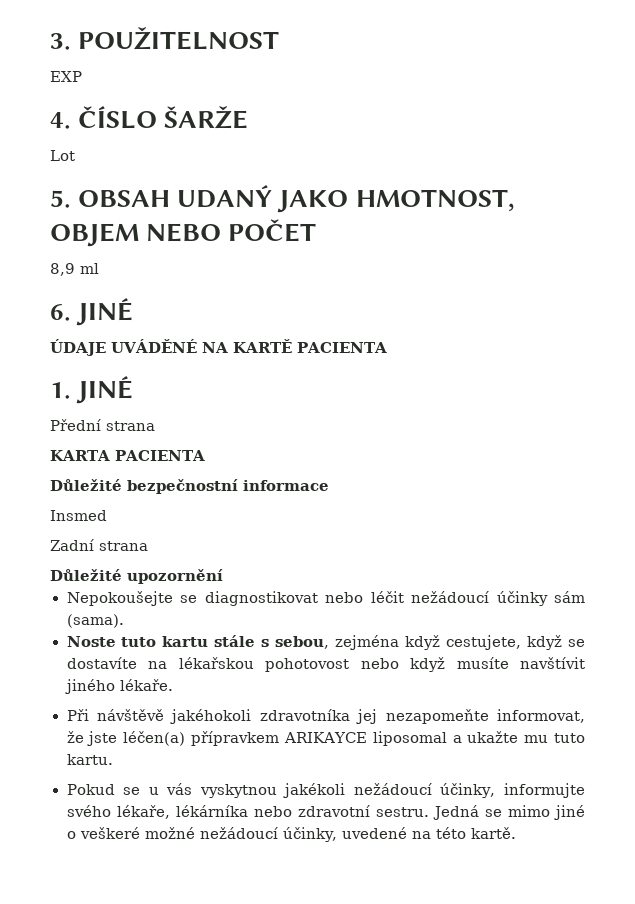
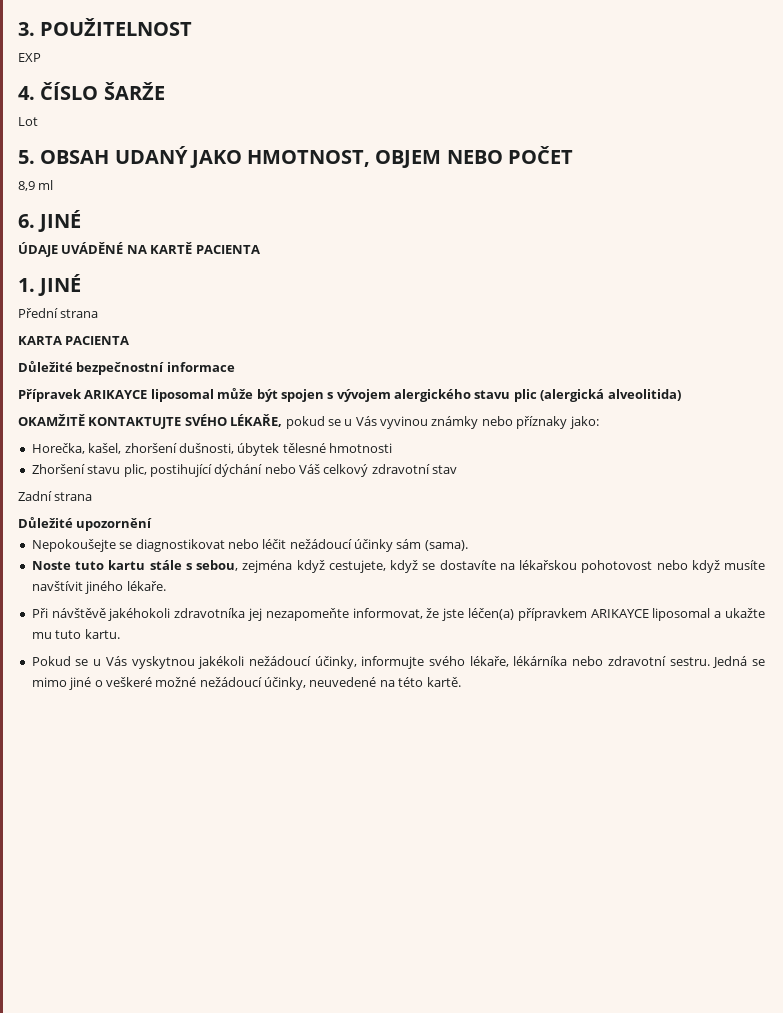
[50,510,107,521] Insmed -> [18,388,681,402] [18,414,599,429] [31,443,392,456] [31,464,458,477] Přípravek ARIKAYCE liposomal může být spojen s vývojem alergického stavu plic (alergická alveolitida) // OKAMŽITĚ KONTAKTUJTE SVÉHO LÉKAŘE, pokud se u Vás vyvinou známky nebo příznaky jako: // Horečka, kašel, zhoršení dušnosti, úbytek tělesné hmotnosti // Zhoršení stavu plic, postihující dýchání nebo Váš celkový zdravotní stav
[166,783,193,795] vás -> [105,656,127,666] Vás
[342,827,408,839] uvedené -> [309,677,377,687] neuvedené

